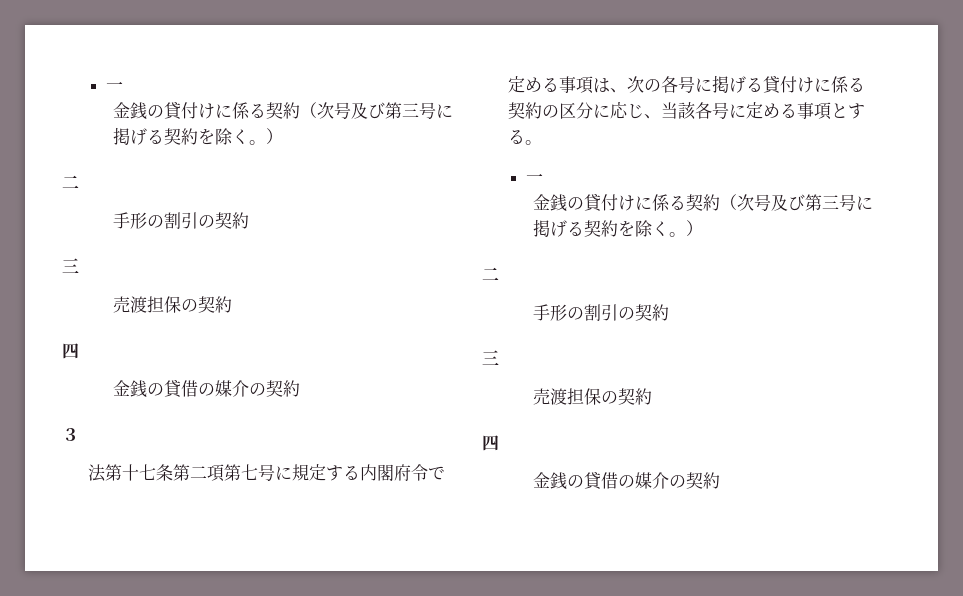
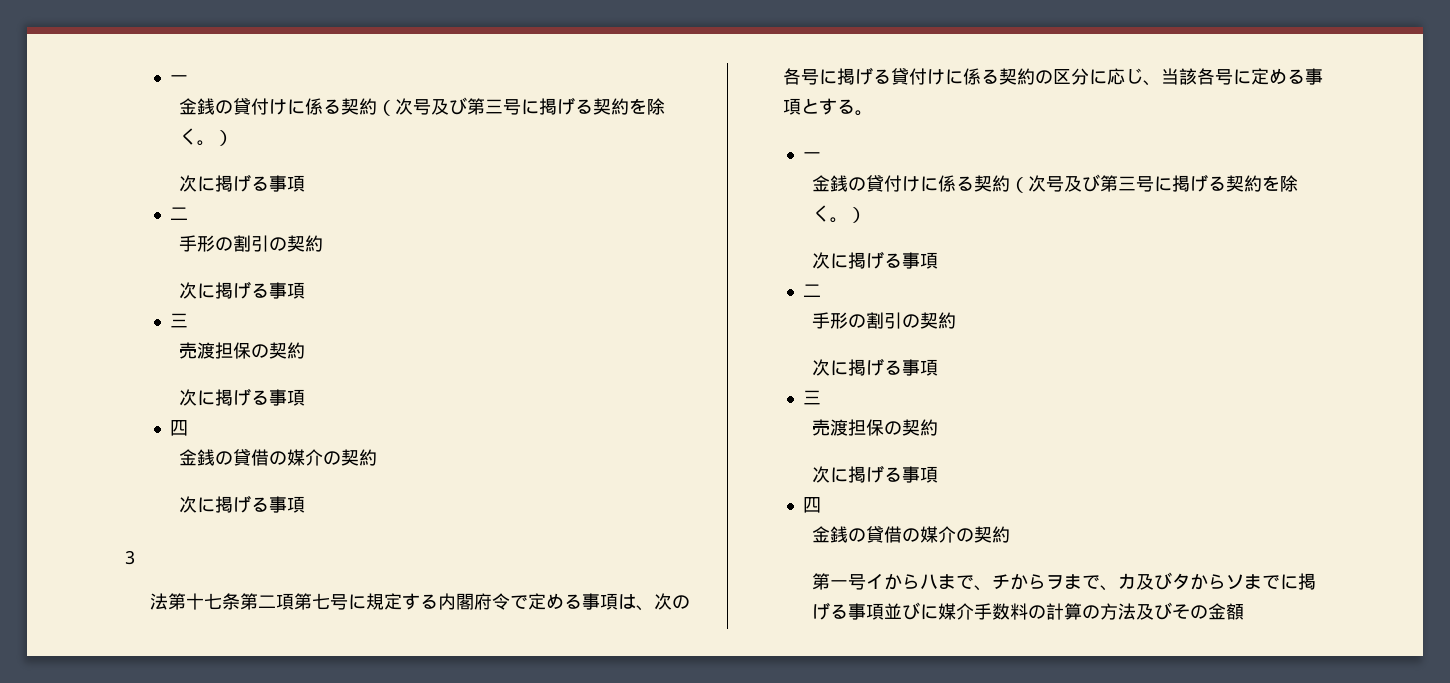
[62,175,79,189] [113,212,250,229] [62,258,79,273] [113,296,233,313] [62,343,79,359] [113,380,301,398] // 二 // 手形の割引の契約 // 三 // 売渡担保の契約 // 四 // 金銭の貸借の媒介の契約 -> [178,174,305,192] [169,207,188,220] [178,235,323,252] [178,281,305,299] [169,313,188,328] [178,342,305,359] [178,388,305,406] [169,420,188,436] [178,449,377,466] [178,495,305,513] // 次に掲げる事項 // 二 // 手形の割引の契約 // 次に掲げる事項 // 三 // 売渡担保の契約 // 次に掲げる事項 // 四 // 金銭の貸借の媒介の契約 // 次に掲げる事項
[482,267,499,281] [533,304,670,321] [482,350,499,365] [533,388,653,405] [482,435,499,451] [533,472,721,490] // 二 // 手形の割引の契約 // 三 // 売渡担保の契約 // 四 // 金銭の貸借の媒介の契約 -> [811,251,938,269] [802,284,821,297] [811,312,956,329] [811,358,938,376] [802,390,821,405] [811,419,938,436] [811,465,938,483] [802,497,821,513] [811,526,1010,543] [811,572,1316,591] [811,602,1244,620] // 次に掲げる事項 // 二 // 手形の割引の契約 // 次に掲げる事項 // 三 // 売渡担保の契約 // 次に掲げる事項 // 四 // 金銭の貸借の媒介の契約 // 第一号イからハまで、チからヲまで、カ及びタからソまでに掲げる事項並びに媒介手数料の計算の方法及びその金額

